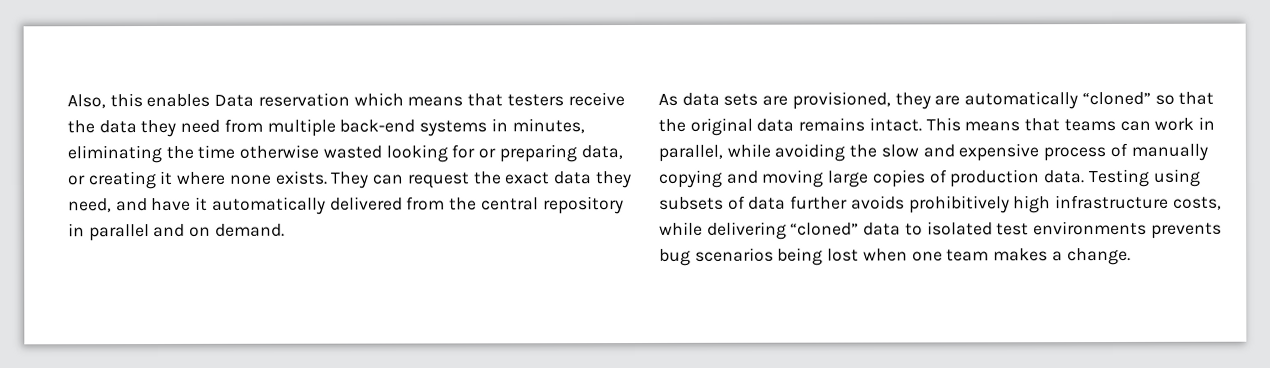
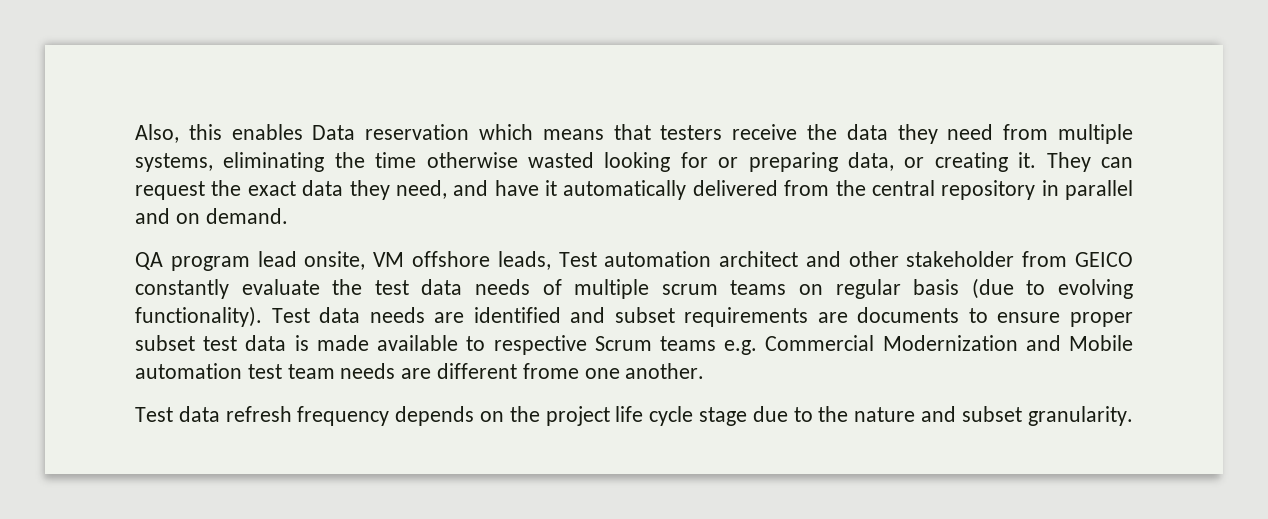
[339,118,585,137] back-end systems in minutes, -> [135,153,213,172] systems,
[159,170,328,185] it where none exists. -> [1018,152,1037,168] it.
[658,91,1215,110] [658,116,1215,136] [658,142,1208,162] [658,168,1201,188] [659,194,1222,214] [659,220,1222,240] [659,247,1131,266] As data sets are provisioned, they are automatically “cloned” so that the original data remains intact. This means that teams can work in parallel, while avoiding the slow and expensive process of manually copying and moving large copies of production data. Testing using subsets of data further avoids prohibitively high infrastructure costs, while delivering “cloned” data to isolated test environments prevents bug scenarios being lost when one team makes a change. -> [135,251,1134,271] [135,278,1134,299] [135,306,1133,327] [135,335,1133,355] [135,363,705,379] [135,406,1133,426] QA program lead onsite, VM offshore leads, Test automation architect and other stakeholder from GEICO constantly evaluate the test data needs of multiple scrum teams on regular basis (due to evolving functionality). Test data needs are identified and subset requirements are documents to ensure proper subset test data is made available to respective Scrum teams e.g. Commercial Modernization and Mobile automation test team needs are different frome one another. // Test data refresh frequency depends on the project life cycle stage due to the nature and subset granularity.

